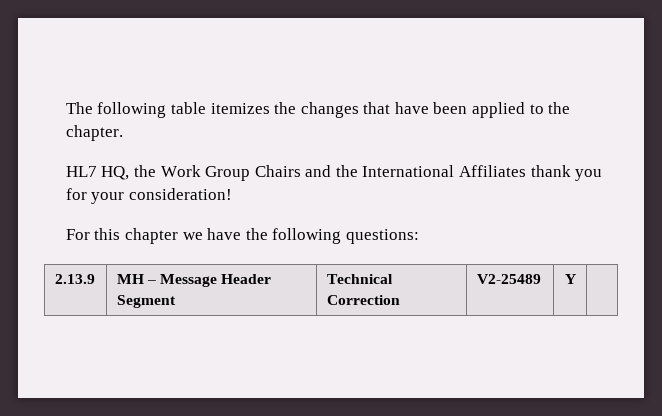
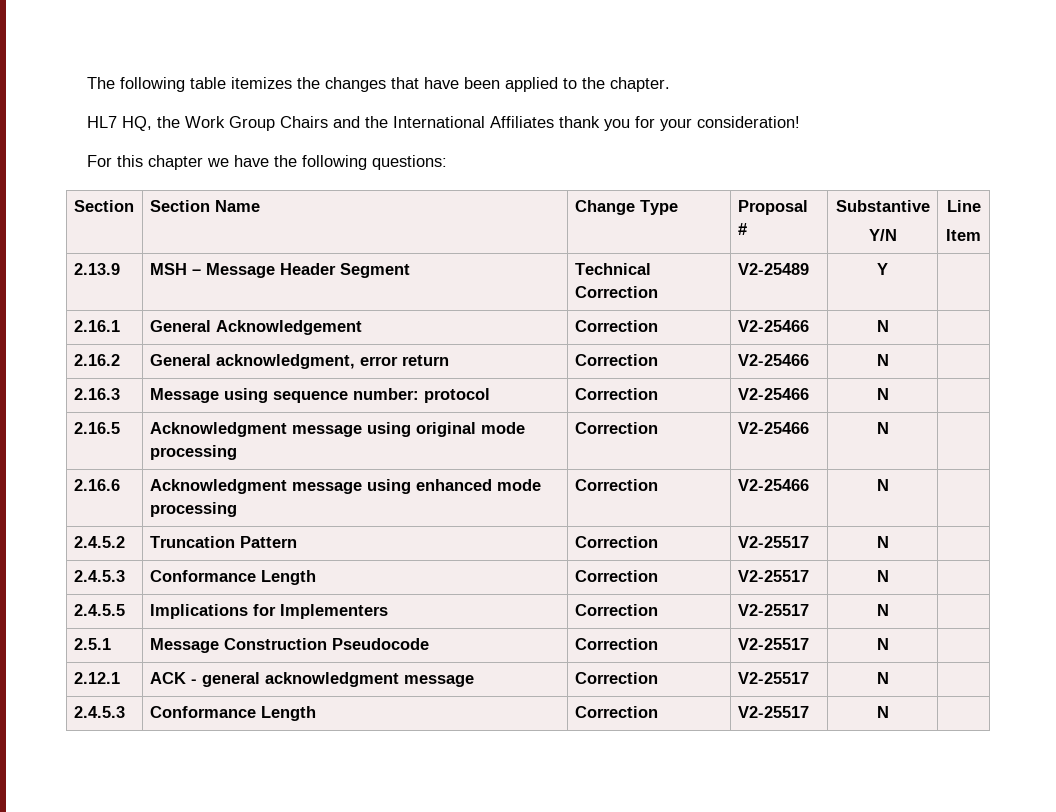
(419, 236) none -> [73,200,134,212] [149,200,260,212] [574,200,678,215] [737,200,808,215] [737,223,747,235] [835,200,930,212] [868,229,897,241] [946,200,981,212] [946,229,981,241] // Section | Section Name | Change Type | Proposal # | Substantive // Y/N | Line // Item
[116,274,144,284] MH -> [149,263,187,275] MSH
(576, 279) none -> [73,320,120,332] [149,320,362,335] [574,320,658,332] [737,320,809,332] [876,320,889,332] [73,354,120,366] [149,354,449,369] [574,354,658,366] [737,354,809,366] [876,354,889,366] [73,388,120,400] [149,388,490,403] [574,388,658,400] [737,388,809,400] [876,388,889,400] [73,422,120,434] [149,422,525,437] [149,445,237,460] [574,422,658,434] [737,422,809,434] [876,422,889,434] [73,479,120,491] [149,479,541,494] [149,502,237,517] [574,479,658,491] [737,479,809,491] [876,479,889,491] [73,536,125,548] [149,536,297,548] [574,536,658,548] [737,536,809,548] [876,536,889,548] [73,570,125,582] [149,570,316,585] [574,570,658,582] [737,570,809,582] [876,570,889,582] [73,604,125,616] [149,604,388,619] [574,604,658,616] [737,604,809,616] [876,604,889,616] [73,638,111,650] [149,638,429,653] [574,638,658,650] [737,638,809,650] [876,638,889,650] [73,672,120,684] [149,672,474,687] [574,672,658,684] [737,672,809,684] [876,672,889,684] [73,706,125,718] [149,706,316,721] [574,706,658,718] [737,706,809,718] [876,706,889,718] // 2.16.1 | General Acknowledgement | Correction | V2-25466 | N | // 2.16.2 | General acknowledgment, error return | Correction | V2-25466 | N | // 2.16.3 | Message using sequence number: protocol | Correction | V2-25466 | N | // 2.16.5 | Acknowledgment message using original mode processing | Correction | V2-25466 | N | // 2.16.6 | Acknowledgment message using enhanced mode processing | Correction | V2-25466 | N | // 2.4.5.2 | Truncation Pattern | Correction | V2-25517 | N | // 2.4.5.3 | Conformance Length | Correction | V2-25517 | N | // 2.4.5.5 | Implications for Implementers | Correction | V2-25517 | N | // 2.5.1 | Message Construction Pseudocode | Correction | V2-25517 | N | // 2.12.1 | ACK - general acknowledgment message | Correction | V2-25517 | N | // 2.4.5.3 | Conformance Length | Correction | V2-25517 | N |

